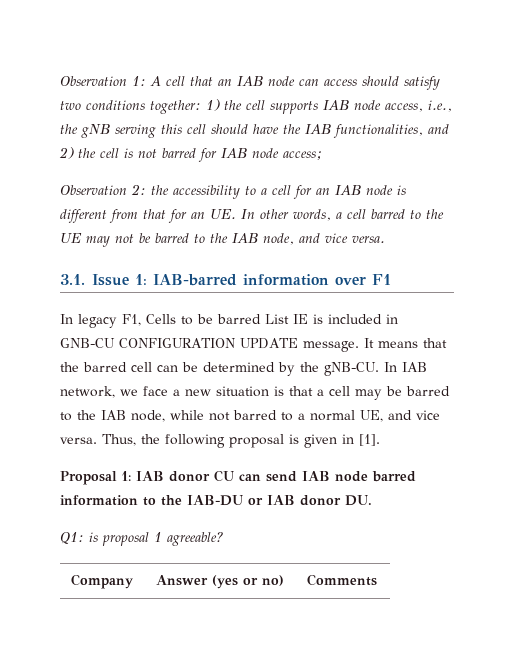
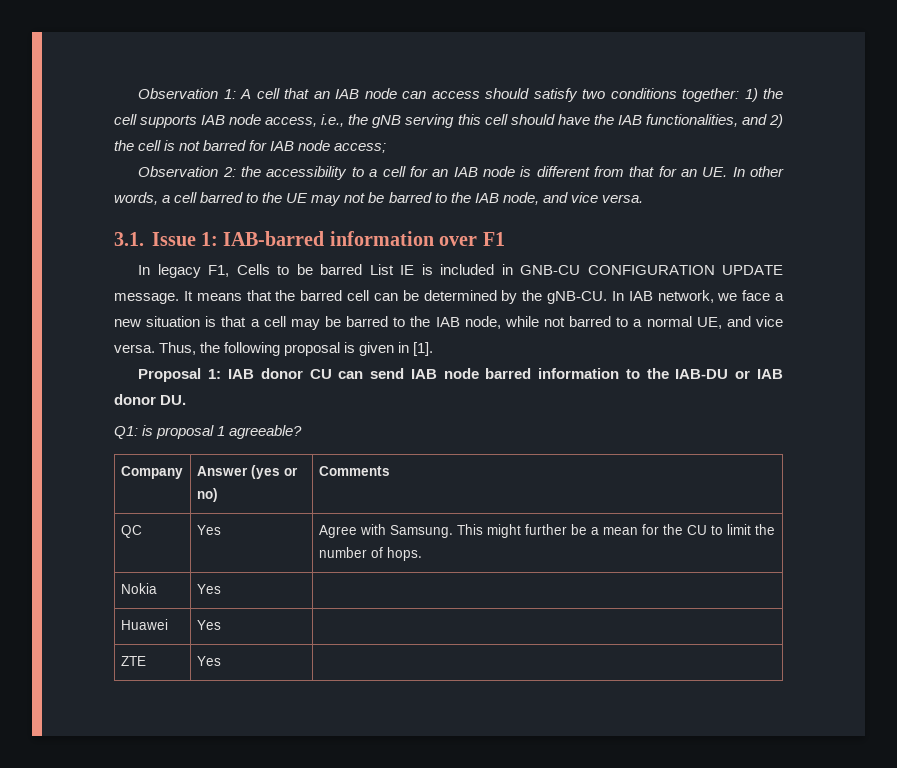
(378, 580) none -> [120,525,142,538] [196,525,221,535] [318,524,775,538] [318,547,422,561] [120,583,157,594] [196,584,221,594] [120,619,168,630] [196,620,221,630] [120,656,146,666] [196,656,221,666] // QC | Yes | Agree with Samsung. This might further be a mean for the CU to limit the number of hops. // Nokia | Yes | // Huawei | Yes | // ZTE | Yes |

